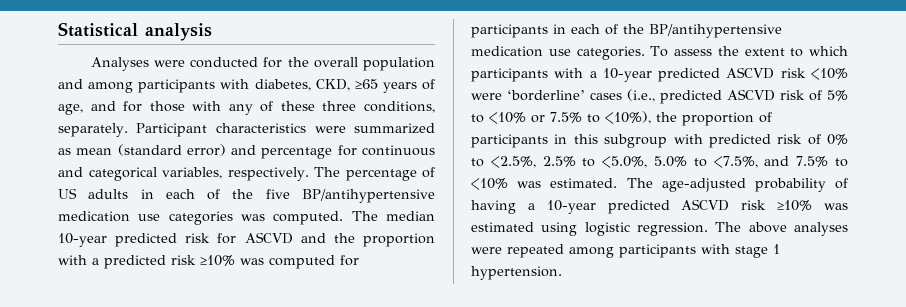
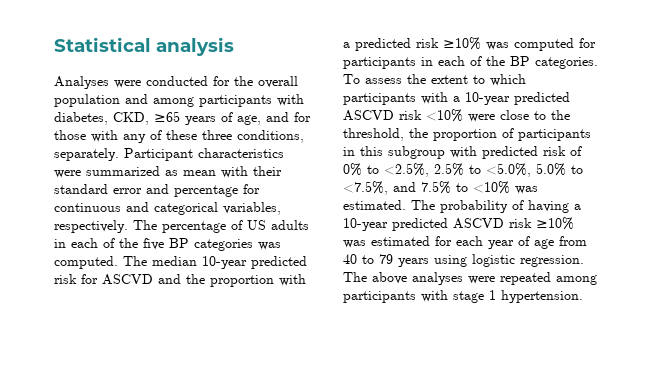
[117,144,226,156] (standard error) -> [221,166,282,178] [54,184,142,194] with their standard error
[301,189,435,203] [58,211,161,222] BP/antihypertensive medication use -> [169,238,189,248] BP
[649,24,782,38] [471,46,571,57] BP/antihypertensive medication use -> [510,56,530,66] BP
[507,89,848,104] [471,111,651,124] ‘borderline’ cases (i.e., predicted ASCVD risk of 5% to <10% or 7.5% to <10%), -> [500,110,570,120] [343,128,404,141] close to the threshold,
[661,178,746,192] age-adjusted -> (435, 205) none
(534, 227) none -> [435,236,587,249] [343,254,429,267] for each year of age from 40 to 79 years

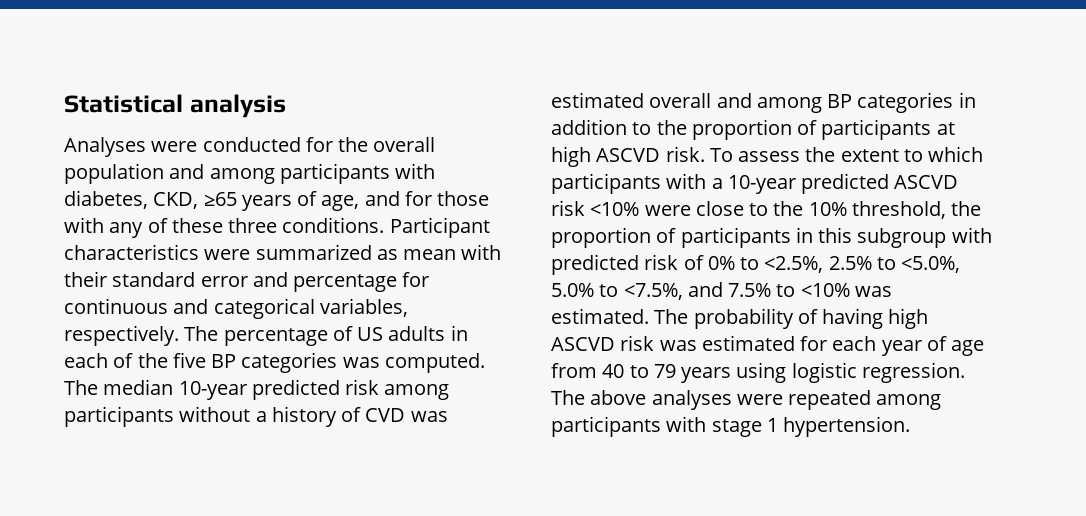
[237,130,304,143] [54,148,119,161] conditions, separately. -> [282,217,385,233] conditions.
[81,274,306,287] [343,37,596,51] [343,56,598,69] for ASCVD and the proportion with a predicted risk ≥10% was computed for participants in each of the BP categories. -> [384,384,450,400] [64,406,448,427] [551,92,976,113] [551,119,955,140] [551,146,705,167] among participants without a history of CVD was estimated overall and among BP categories in addition to the proportion of participants at high ASCVD risk.
(570, 115) none -> [808,202,847,216] 10%
[574,204,581,210] [343,217,574,231] a 10-year predicted ASCVD risk ≥10% -> [888,308,929,329] [551,335,655,351] high ASCVD risk

